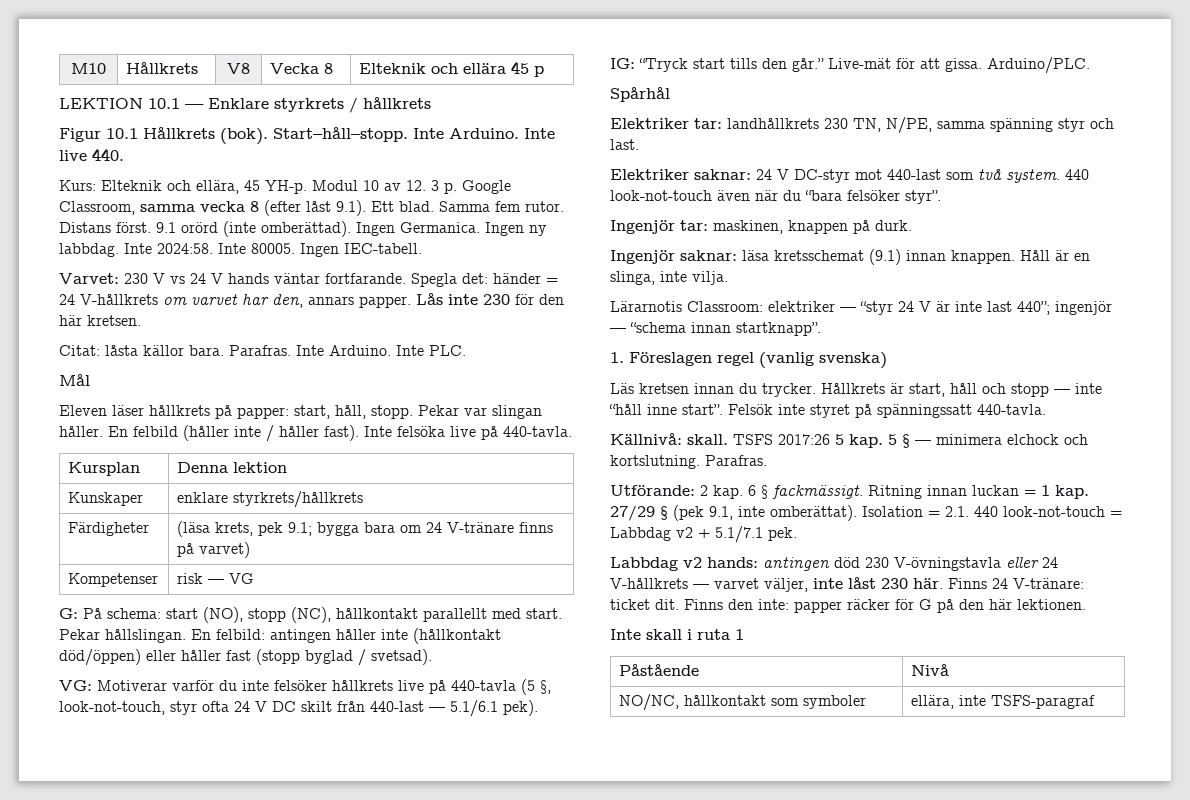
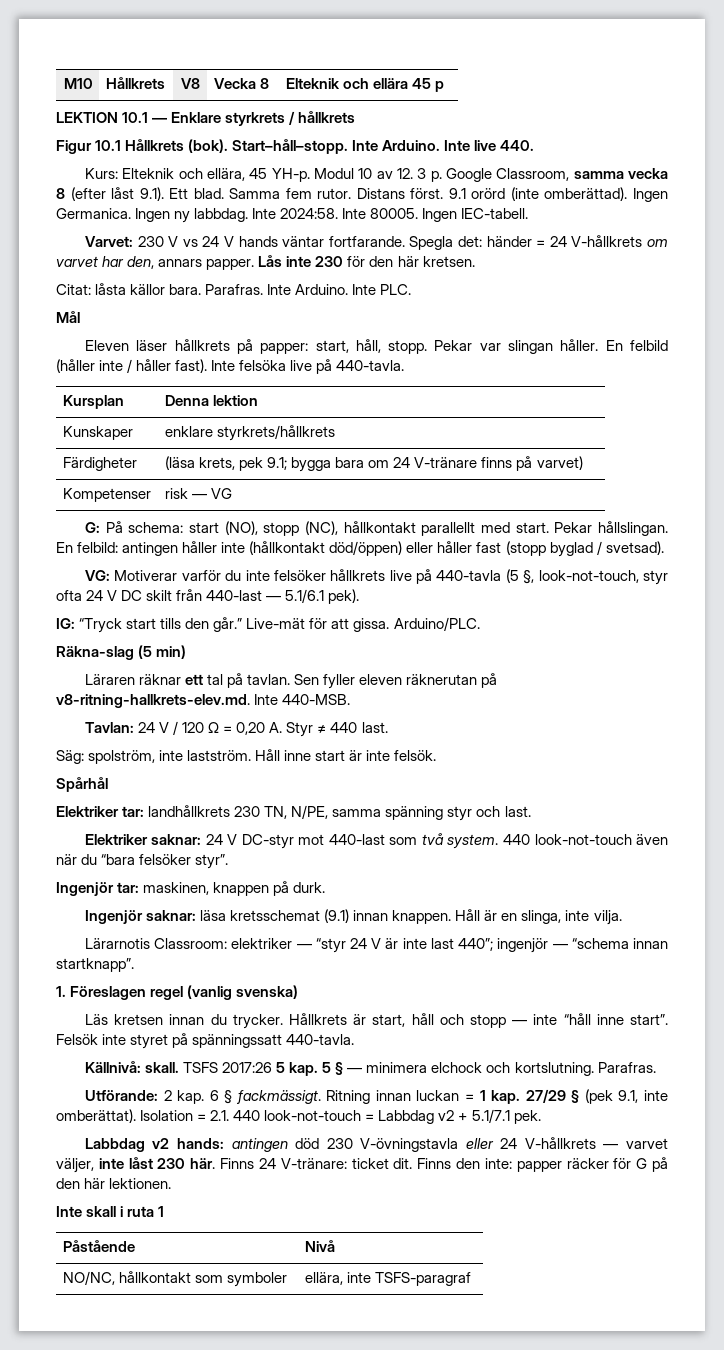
(1090, 65) none -> [56,645,187,660] [84,673,498,689] [56,694,351,708] [84,721,388,737] [56,749,437,764] // Räkna-slag (5 min) // Läraren räknar ett tal på tavlan. Sen fyller eleven räknerutan på v8-ritning-hallkrets-elev.md. Inte 440-MSB. // Tavlan: 24 V / 120 Ω = 0,20 A. Styr ≠ 440 last. // Säg: spolström, inte lastström. Håll inne start är inte felsök.

